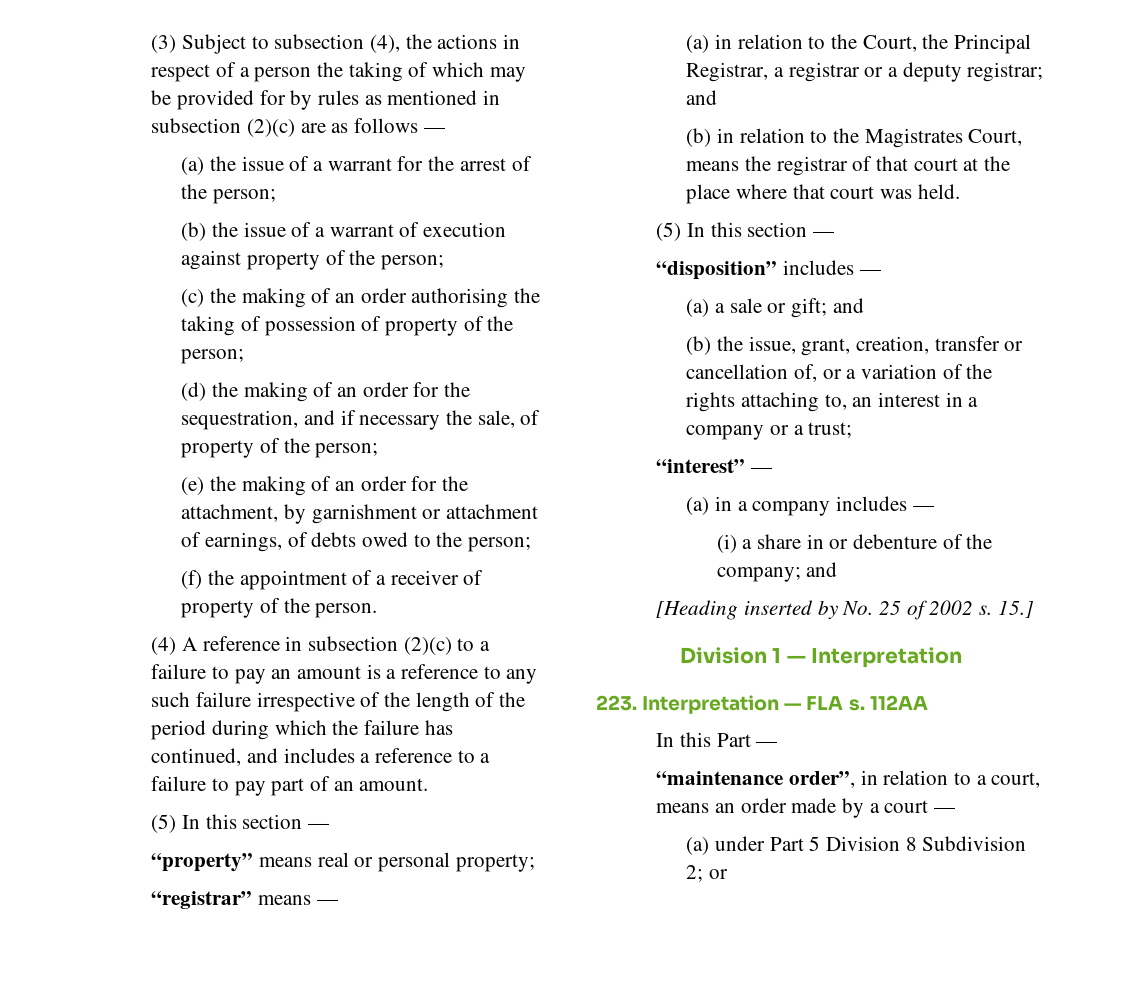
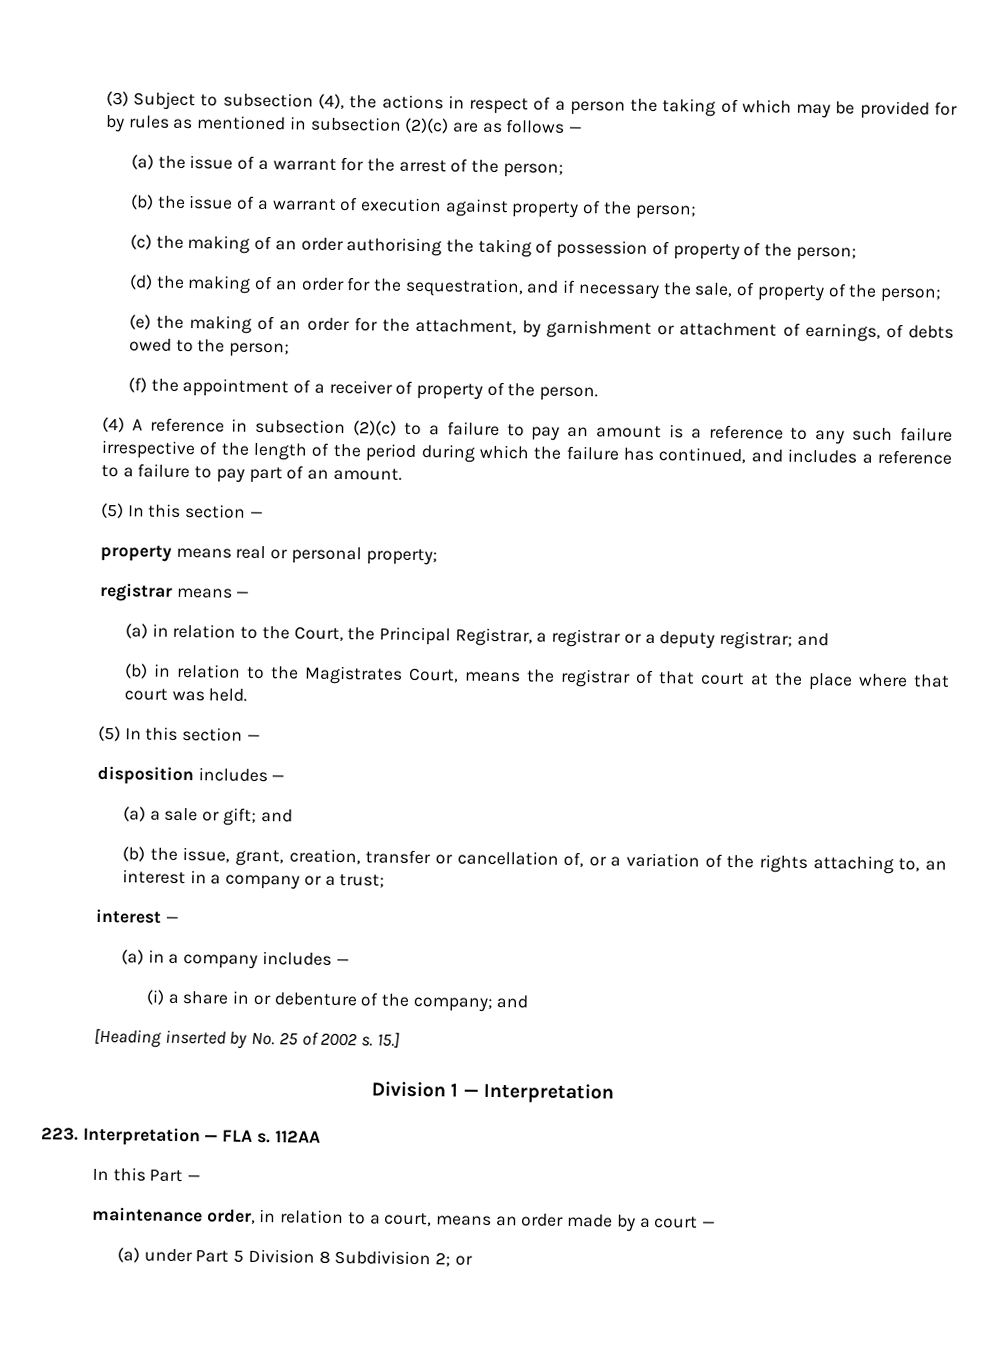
[151,853,254,872] “property” -> [99,544,172,562] property
[151,891,253,909] “registrar” -> [98,582,173,602] registrar
[656,261,778,280] “disposition” -> [96,765,194,786] disposition
[656,459,746,473] “interest” -> [94,908,162,924] interest
[656,771,855,788] “maintenance order”, -> [91,1206,256,1224] maintenance order,

